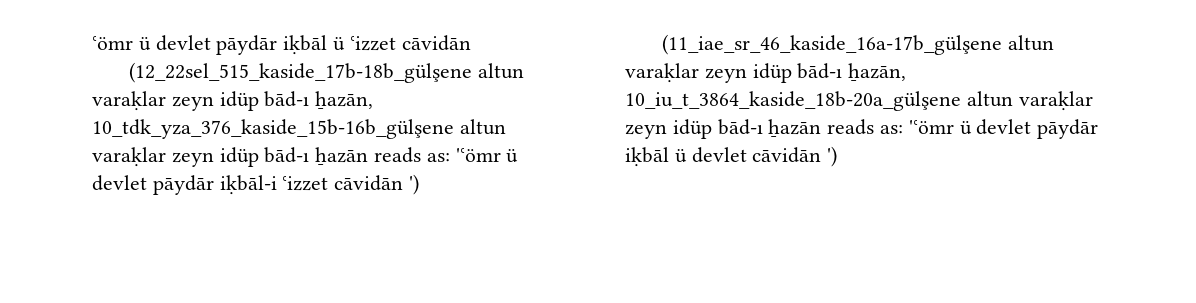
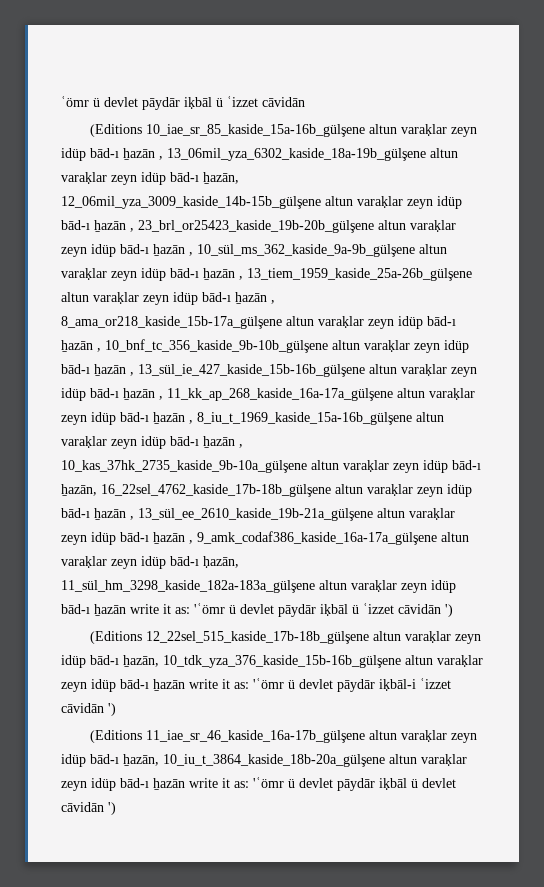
[129,62,473,83] (12_22sel_515_kaside_17b-18b_gülşene -> [90,124,478,137] [61,148,458,161] [61,172,239,185] [61,196,462,209] [61,220,456,233] [61,244,447,257] [61,268,472,281] [61,292,275,305] [61,316,456,329] [61,339,469,353] [61,364,477,377] [61,388,475,401] [61,412,444,425] [61,436,243,449] [61,460,481,473] [61,484,472,497] [61,508,455,521] [61,531,469,545] [61,556,239,569] [61,580,456,593] [61,603,453,617] [90,631,370,644] (Editions 10_iae_sr_85_kaside_15a-16b_gülşene altun varaḳlar zeyn idüp bād-ı ẖazān , 13_06mil_yza_6302_kaside_18a-19b_gülşene altun varaḳlar zeyn idüp bād-ı ẖazān, 12_06mil_yza_3009_kaside_14b-15b_gülşene altun varaḳlar zeyn idüp bād-ı ẖazān , 23_brl_or25423_kaside_19b-20b_gülşene altun varaḳlar zeyn idüp bād-ı ẖazān , 10_sül_ms_362_kaside_9a-9b_gülşene altun varaḳlar zeyn idüp bād-ı ẖazān , 13_tiem_1959_kaside_25a-26b_gülşene altun varaḳlar zeyn idüp bād-ı ẖazān , 8_ama_or218_kaside_15b-17a_gülşene altun varaḳlar zeyn idüp bād-ı ẖazān , 10_bnf_tc_356_kaside_9b-10b_gülşene altun varaḳlar zeyn idüp bād-ı ẖazān , 13_sül_ie_427_kaside_15b-16b_gülşene altun varaḳlar zeyn idüp bād-ı ẖazān , 11_kk_ap_268_kaside_16a-17a_gülşene altun varaḳlar zeyn idüp bād-ı ẖazān , 8_iu_t_1969_kaside_15a-16b_gülşene altun varaḳlar zeyn idüp bād-ı ẖazān , 10_kas_37hk_2735_kaside_9b-10a_gülşene altun varaḳlar zeyn idüp bād-ı ẖazān, 16_22sel_4762_kaside_17b-18b_gülşene altun varaḳlar zeyn idüp bād-ı ẖazān , 13_sül_ee_2610_kaside_19b-21a_gülşene altun varaḳlar zeyn idüp bād-ı ẖazān , 9_amk_codaf386_kaside_16a-17a_gülşene altun varaḳlar zeyn idüp bād-ı ḥazān, 11_sül_hm_3298_kaside_182a-183a_gülşene altun varaḳlar zeyn idüp bād-ı ẖazān write it as: 'ʿömr ü devlet pāydār iḳbāl ü ʿizzet cāvidān ') // (Editions 12_22sel_515_kaside_17b-18b_gülşene
[374,147,422,163] reads -> [189,679,230,689] write it
[662,34,1003,55] (11_iae_sr_46_kaside_16a-17b_gülşene -> [90,730,366,743] (Editions 11_iae_sr_46_kaside_16a-17b_gülşene
[827,119,875,135] reads -> [189,778,230,788] write it

